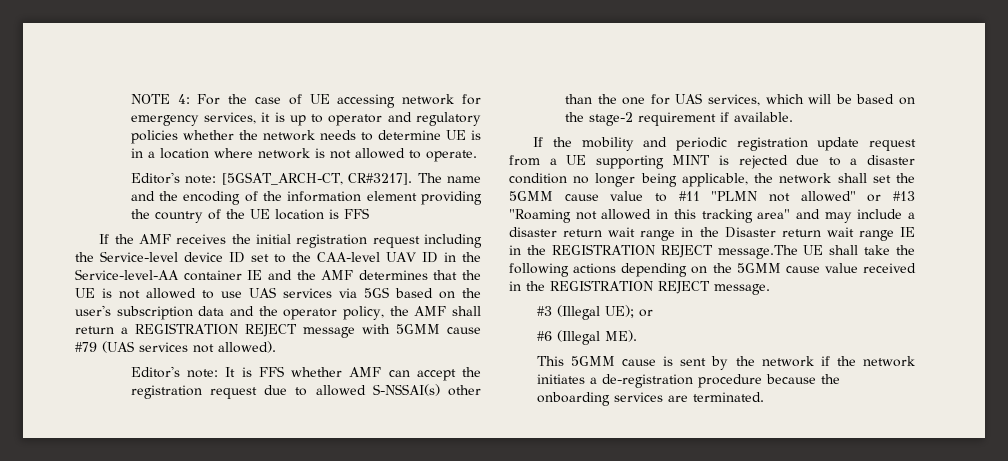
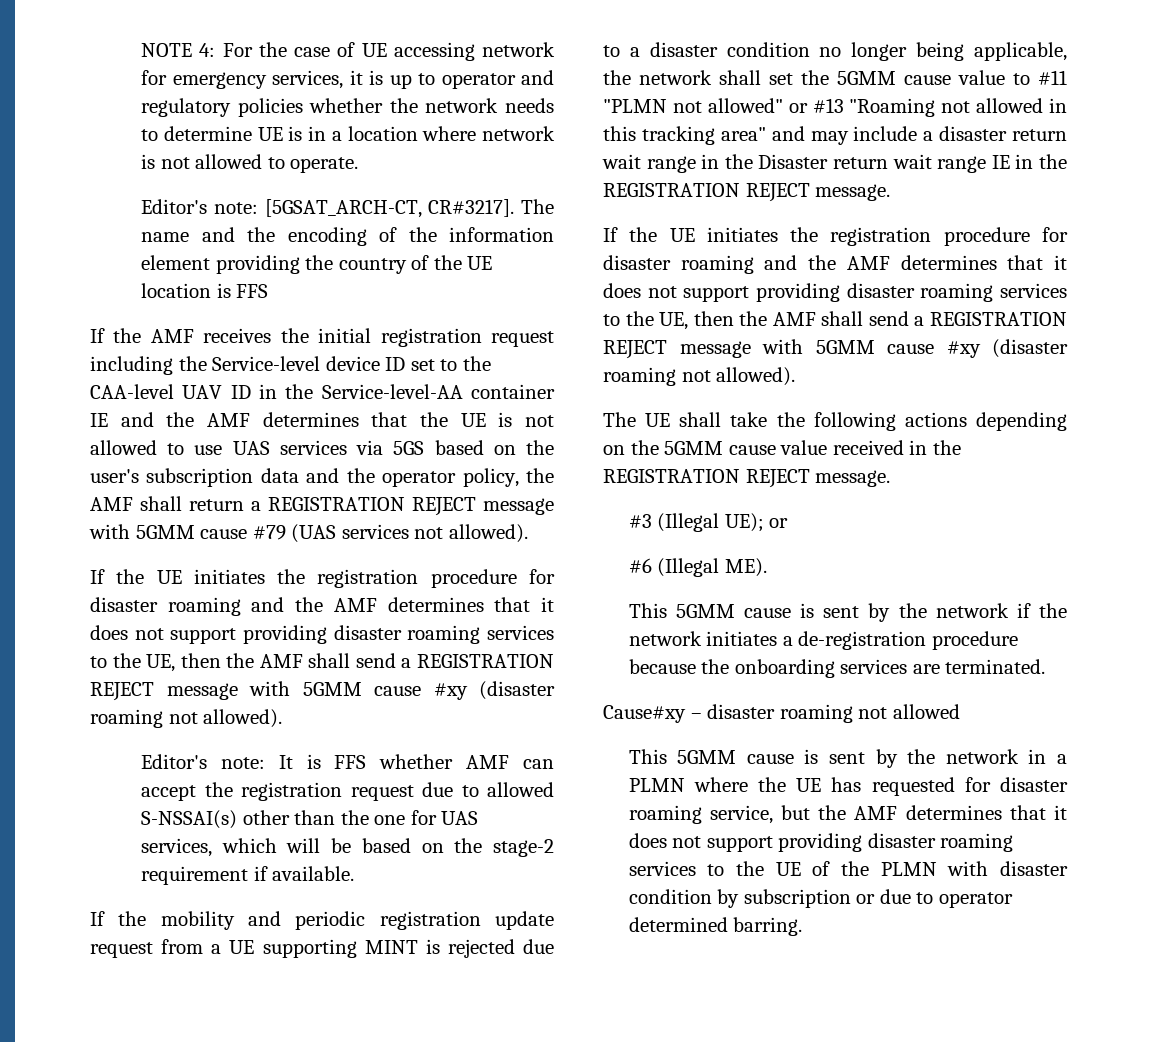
(276, 347) none -> [90,569,555,588] [90,597,554,616] [90,625,554,644] [90,653,554,672] [90,681,555,701] [90,709,283,728] // If the UE initiates the registration procedure for disaster roaming and the AMF determines that it does not support providing disaster roaming services to the UE, then the AMF shall send a REGISTRATION REJECT message with 5GMM cause #xy (disaster roaming not allowed).
[717,245,798,259] message.The -> [815,184,891,201] [603,227,1068,246] [603,255,1067,274] [603,283,1067,302] [603,311,1067,330] [603,339,1068,359] [603,367,796,386] [603,412,636,427] message. // If the UE initiates the registration procedure for disaster roaming and the AMF determines that it does not support providing disaster roaming services to the UE, then the AMF shall send a REGISTRATION REJECT message with 5GMM cause #xy (disaster roaming not allowed). // The
(764, 397) none -> [603,704,960,723] [628,749,1067,768] [628,777,1068,796] [628,805,1067,824] [628,833,1014,852] [628,861,1068,876] [628,889,1013,908] [628,917,803,936] // Cause#xy – disaster roaming not allowed // This 5GMM cause is sent by the network in a PLMN where the UE has requested for disaster roaming service, but the AMF determines that it does not support providing disaster roaming services to the UE of the PLMN with disaster condition by subscription or due to operator determined barring.

